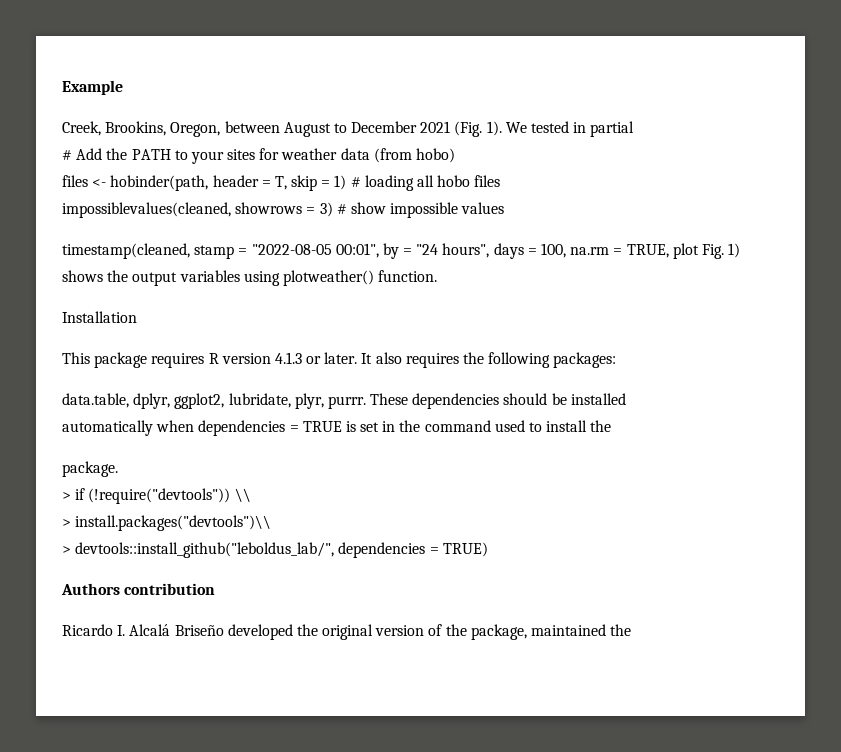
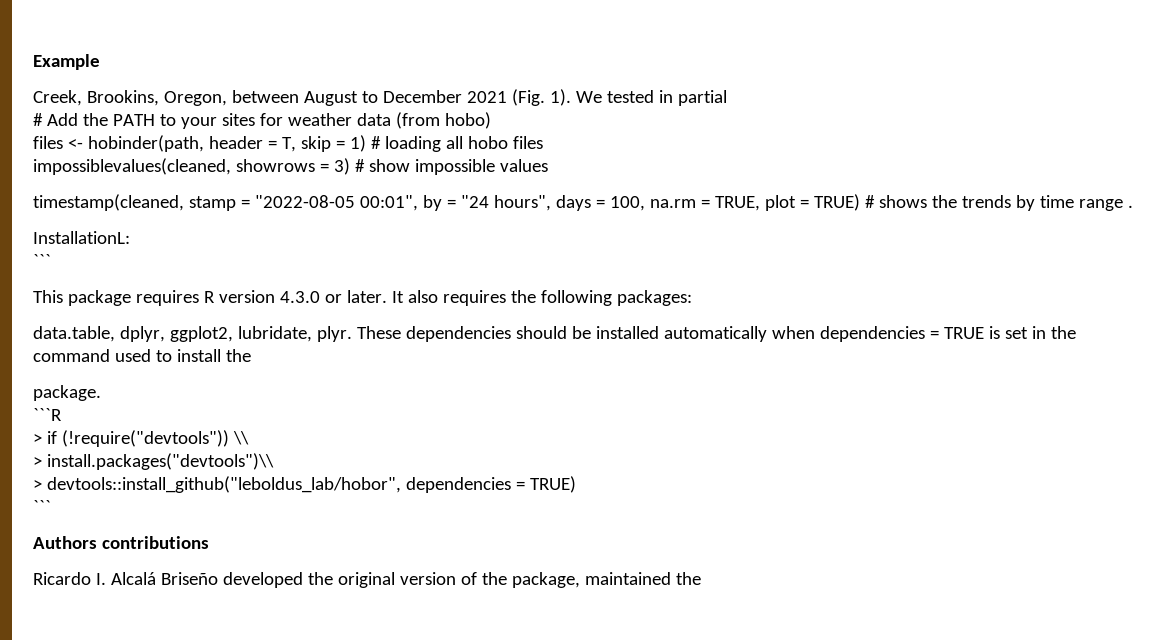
[701,243,741,259] [62,270,438,286] [62,311,137,323] Fig. 1) shows the output variables using plotweather() function. // Installation -> [799,194,1133,211] [33,231,130,244] [33,254,51,267] = TRUE) # shows the trends by time range . // InstallationL: // ```
[274,352,302,364] 4.1.3 -> [279,291,320,303] 4.3.0
[294,393,366,409] plyr, purrr. -> [316,326,352,342] plyr.
(626, 399) // -> (659, 332) none
(118, 469) none -> [33,408,62,421] // ```R
[75,542,335,558] devtools::install_github("leboldus_lab/", -> [46,476,401,493] devtools::install_github("leboldus_lab/hobor",
(488, 549) none -> [33,500,51,513] // ```
[124,583,216,595] contribution -> [101,536,209,549] contributions

